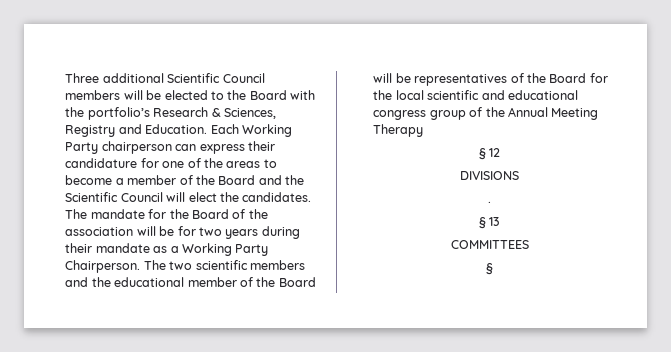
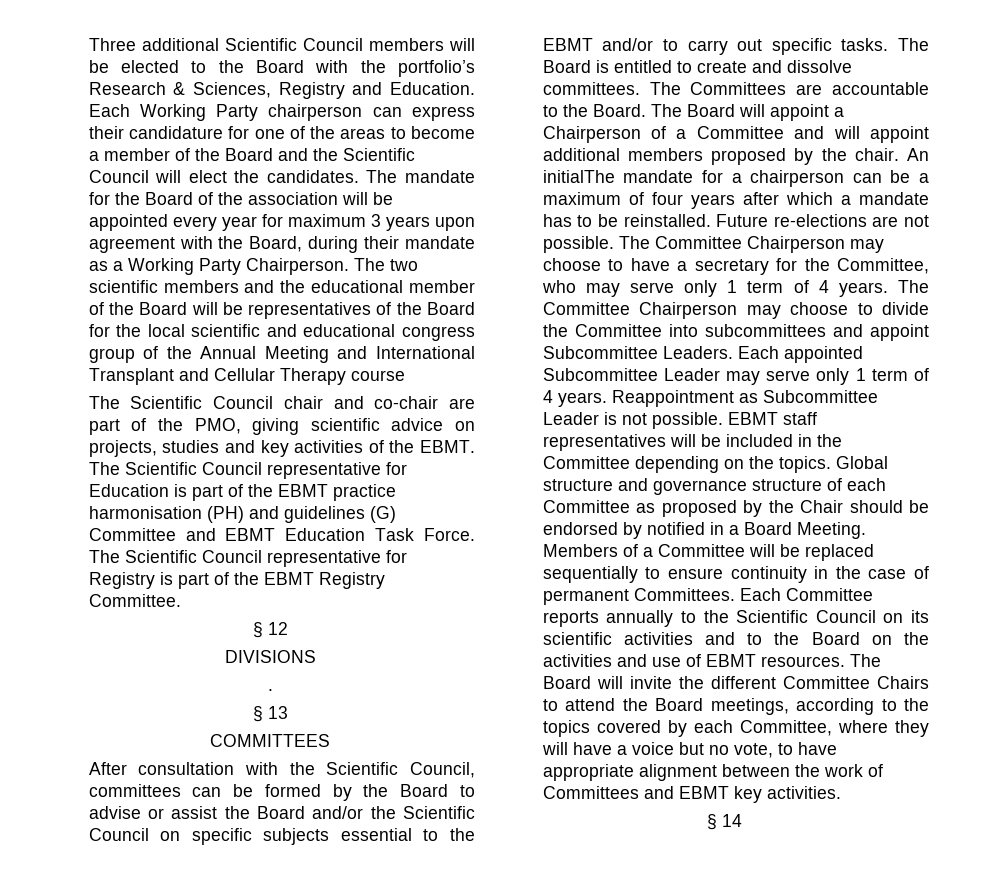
[177,226,259,239] for two years -> [88,214,475,231] [88,236,303,253] appointed every year for maximum 3 years upon agreement with the Board,
[373,124,424,137] Therapy -> [337,346,475,359] [88,368,405,385] [88,396,475,409] [88,418,475,435] [88,440,476,457] [88,462,407,479] [88,484,396,501] [88,506,396,523] [88,528,475,541] [88,550,407,567] [88,572,385,589] [88,594,181,607] and International Transplant and Cellular Therapy course // The Scientific Council chair and co-chair are part of the PMO, giving scientific advice on projects, studies and key activities of the EBMT. The Scientific Council representative for Education is part of the EBMT practice harmonisation (PH) and guidelines (G) Committee and EBMT Education Task Force. The Scientific Council representative for Registry is part of the EBMT Registry Committee.
[486,263,493,275] // § -> [88,762,475,778] [88,784,475,801] [88,806,475,819] [88,828,475,845] [542,38,929,55] [542,60,852,73] [542,82,929,95] [542,104,844,121] [542,126,929,143] [542,148,929,165] [542,170,929,187] [542,192,929,209] [542,214,929,227] [542,236,884,253] [542,258,929,275] [541,280,929,297] [542,302,929,319] [542,324,929,341] [542,346,863,363] [542,368,929,385] [542,390,878,407] [542,412,817,429] [542,434,842,451] [542,456,888,473] [542,478,886,495] [542,500,929,517] [542,522,866,539] [542,544,874,561] [542,566,929,583] [542,588,873,605] [542,610,929,627] [542,632,929,645] [542,654,881,667] [542,676,929,689] [542,698,929,715] [542,720,929,737] [541,742,837,758] [542,764,883,781] [542,786,841,803] [706,814,742,830] // After consultation with the Scientific Council, committees can be formed by the Board to advise or assist the Board and/or the Scientific Council on specific subjects essential to the EBMT and/or to carry out specific tasks. The Board is entitled to create and dissolve committees. The Committees are accountable to the Board. The Board will appoint a Chairperson of a Committee and will appoint additional members proposed by the chair. An initialThe mandate for a chairperson can be a maximum of four years after which a mandate has to be reinstalled. Future re-elections are not possible. The Committee Chairperson may choose to have a secretary for the Committee, who may serve only 1 term of 4 years. The Committee Chairperson may choose to divide the Committee into subcommittees and appoint Subcommittee Leaders. Each appointed Subcommittee Leader may serve only 1 term of 4 years. Reappointment as Subcommittee Leader is not possible. EBMT staff representatives will be included in the Committee depending on the topics. Global structure and governance structure of each Committee as proposed by the Chair should be endorsed by notified in a Board Meeting. Members of a Committee will be replaced sequentially to ensure continuity in the case of permanent Committees. Each Committee reports annually to the Scientific Council on its scientific activities and to the Board on the activities and use of EBMT resources. The Board will invite the different Committee Chairs to attend the Board meetings, according to the topics covered by each Committee, where they will have a voice but no vote, to have appropriate alignment between the work of Committees and EBMT key activities. // § 14

